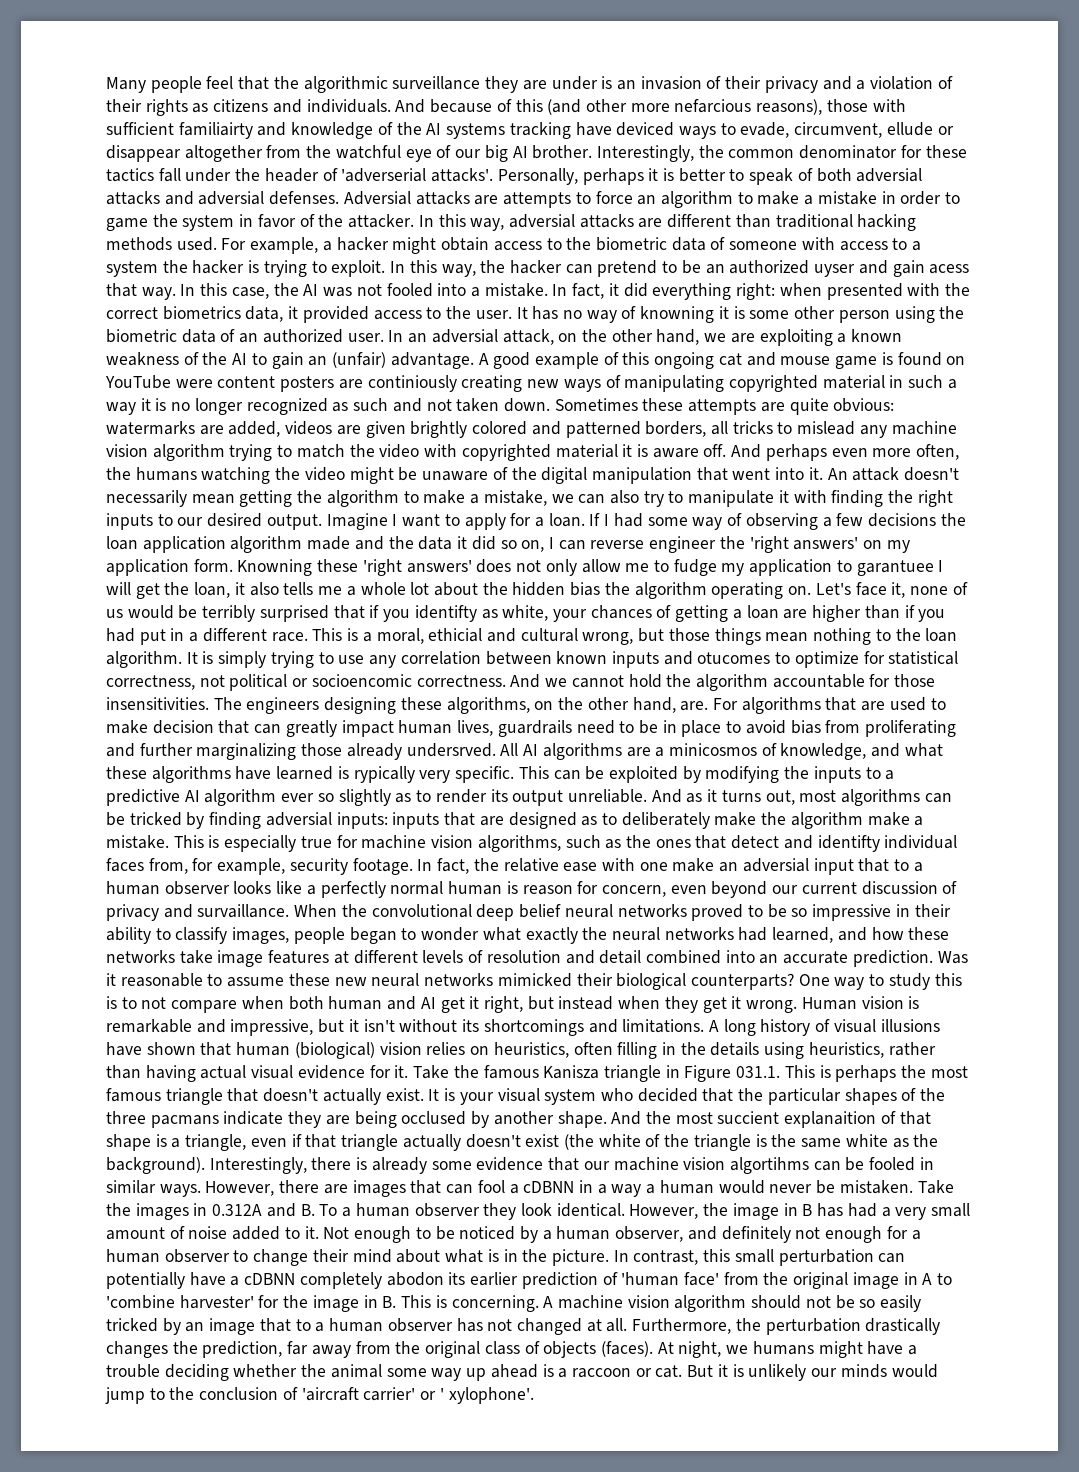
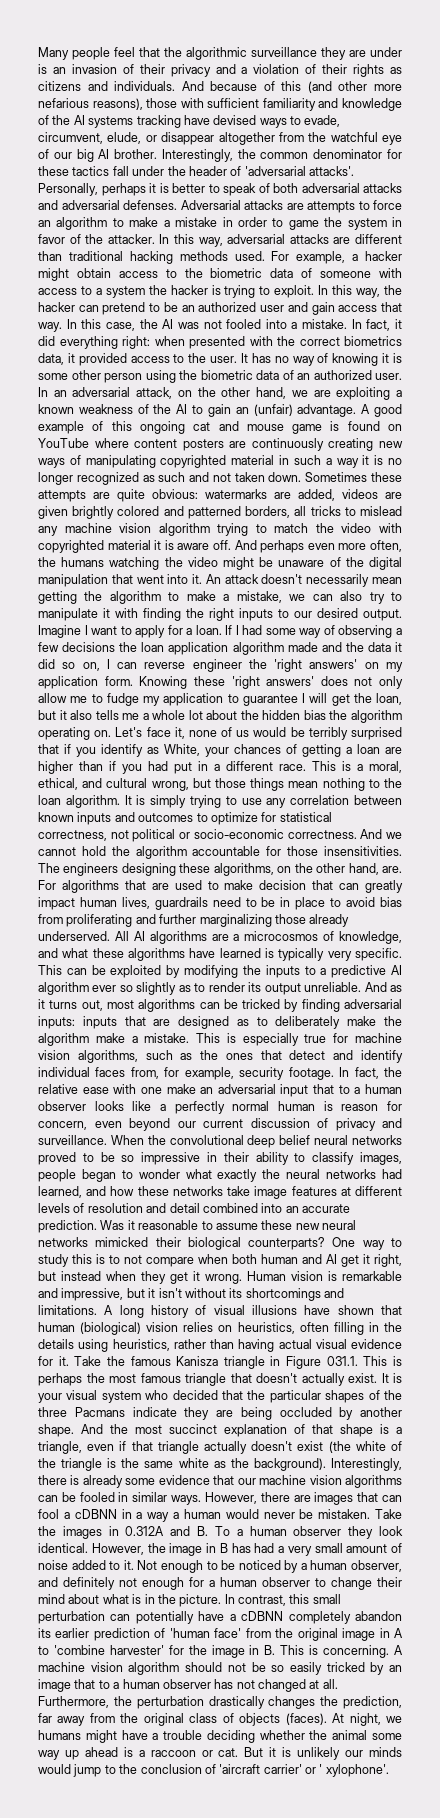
[674,99,752,113] nefarcious -> [38,98,89,108] nefarious
[178,122,253,139] familiairty -> [262,98,316,111] familiarity
[616,122,675,136] deviced -> [213,115,257,125] devised
[886,122,933,136] ellude -> [107,132,142,144] elude,
[341,168,427,182] 'adverserial -> [244,166,306,176] 'adversarial
[856,168,923,182] adversial -> [301,183,360,193] adversarial
[198,191,411,205] adversial defenses. Adversial -> [61,200,241,210] adversarial defenses. Adversarial
[508,214,575,228] adversial -> [227,234,286,244] adversarial
[814,264,856,277] uyser -> [260,305,285,312] user
[929,264,970,274] acess -> [338,305,378,312] access
[640,306,715,323] knowning -> [332,353,379,366] knowing
[431,329,498,343] adversial -> [72,387,131,397] adversarial
[175,379,213,388] were -> [94,438,129,448] where
[367,375,457,392] continiously -> [251,438,324,451] continuously
[237,559,313,576] Knowning -> [139,676,188,689] Knowing
[856,560,934,576] garantuee -> [242,694,298,706] guarantee
(231, 590) none -> [38,710,56,720] but
[414,605,549,622] identifty as white, -> [101,744,200,757] identify as White,
[428,628,483,642] ethicial -> [38,778,78,790] ethical,
[697,652,771,664] otucomes -> [138,813,194,822] outcomes
[311,674,412,687] socioencomic -> [193,829,284,839] socio-economic
[406,743,496,757] undersrved. -> [38,931,110,941] underserved.
[668,743,757,756] minicosmos -> [244,931,319,941] microcosmos
[353,766,415,783] rypically -> [278,948,325,961] typically
[265,812,332,826] adversial -> [344,999,403,1009] adversarial
[817,835,880,852] identifty -> [360,1050,403,1063] identify
[742,858,809,872] adversial -> [217,1084,276,1094] adversarial
[197,904,290,918] survaillance. -> [38,1135,107,1145] surveillance.
[150,1115,219,1128] pacmans -> [74,1407,125,1417] Pacmans
[401,1111,467,1125] occlused -> [279,1407,332,1417] occluded
[717,1111,877,1128] succient explanaition -> [169,1424,287,1437] succinct explanation
[729,1157,809,1174] algortihms -> [345,1475,403,1488] algorithms
[386,1272,444,1286] abodon -> [355,1611,402,1621] abandon

